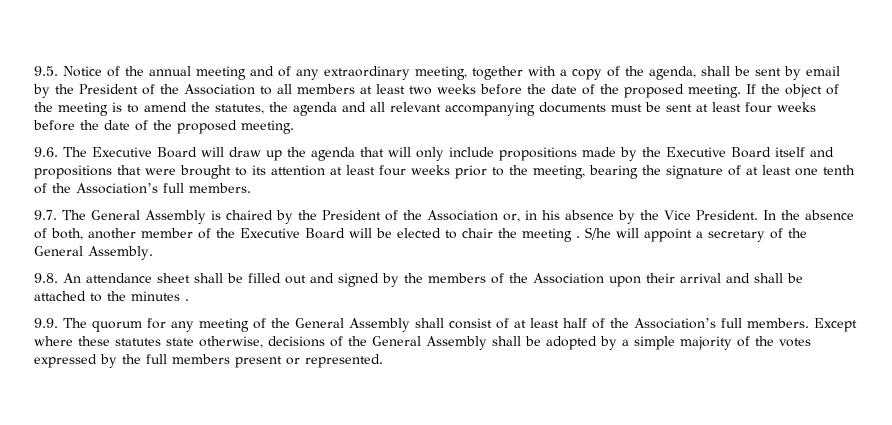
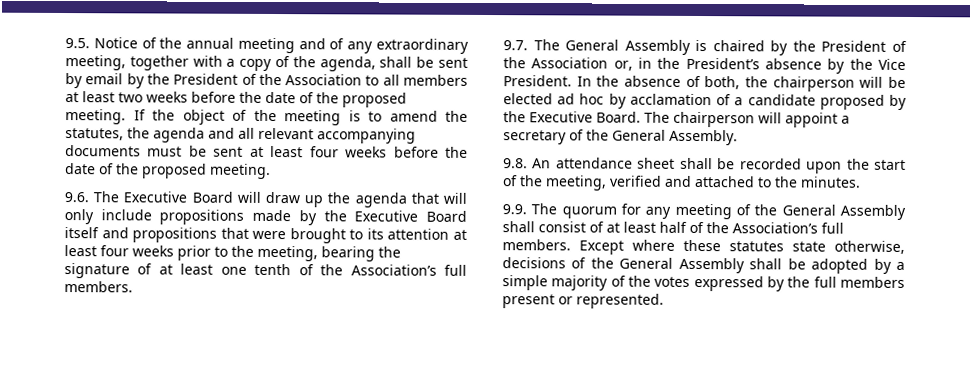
[542,210,560,220] his -> [657,57,760,70] the President’s
[88,227,611,242] another member of the Executive Board will be elected to chair the meeting . S/he -> [745,76,906,92] [503,93,907,110] [503,111,755,128] the chairperson will be elected ad hoc by acclamation of a candidate proposed by the Executive Board. The chairperson
[248,273,803,287] filled out and signed by the members of the Association upon their arrival and shall be -> [739,158,907,174] [502,175,692,191] recorded upon the start of the meeting, verified and
[131,291,189,301] minutes . -> [800,176,861,188] minutes.

